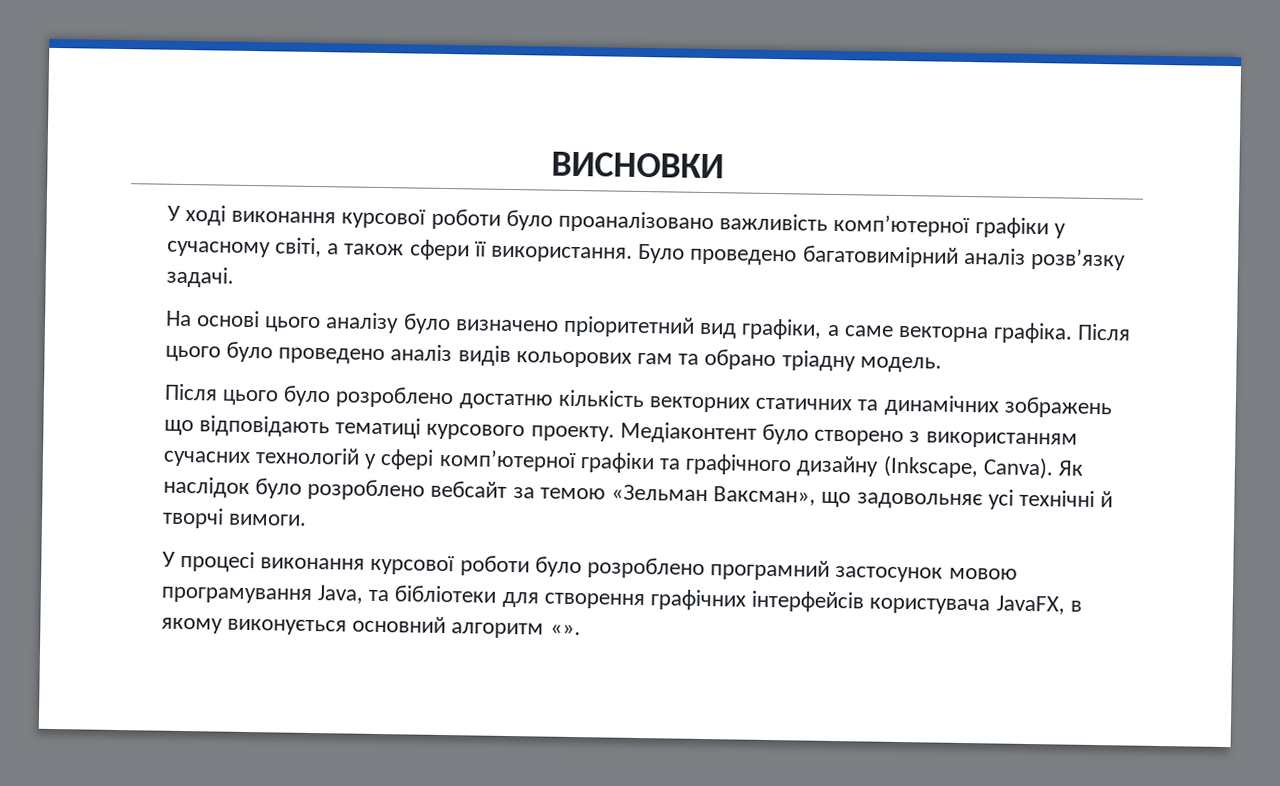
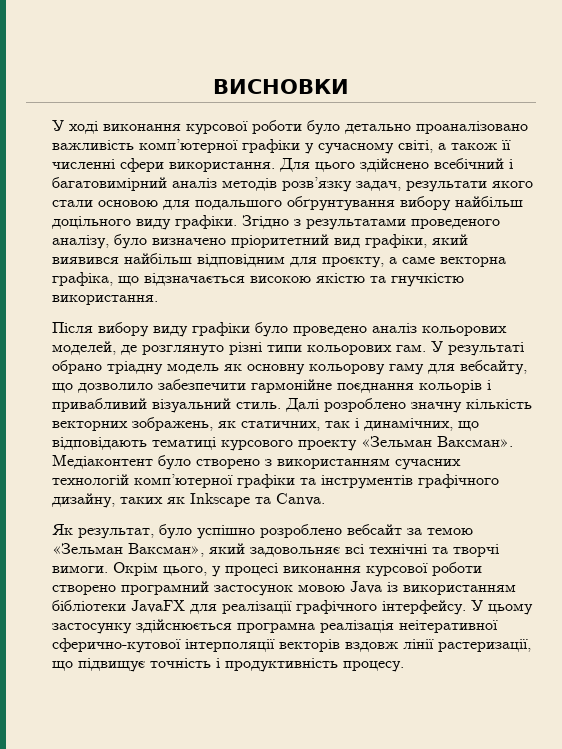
(553, 220) none -> [345,124,412,134] детально
[409,239,1126,271] [165,266,234,288] [164,310,400,334] сфери її використання. Було проведено багатовимірний аналіз розв’язку задачі. // На основі цього аналізу -> [501,140,512,150] [52,158,514,172] [52,177,534,192] [52,196,524,211] [52,215,501,230] [52,235,110,249] її численні сфери використання. Для цього здійснено всебічний і багатовимірний аналіз методів розв’язку задач, результати якого стали основою для подальшого обґрунтування вибору найбільш доцільного виду графіки. Згідно з результатами проведеного аналізу,
[826,322,1132,344] [164,341,942,373] [163,383,1112,419] а саме векторна графіка. Після цього було проведено аналіз видів кольорових гам та обрано тріадну модель. // Після цього було розроблено достатню кількість векторних статичних та динамічних зображень -> [432,234,469,245] [52,253,507,268] [52,272,465,287] [52,295,159,305] [52,322,508,337] [52,341,525,356] [52,360,528,375] [52,379,492,393] [52,398,533,413] [52,417,454,431] який виявився найбільш відповідним для проєкту, а саме векторна графіка, що відзначається високою якістю та гнучкістю використання. // Після вибору виду графіки було проведено аналіз кольорових моделей, де розглянуто різні типи кольорових гам. У результаті обрано тріадну модель як основну кольорову гаму для вебсайту, що дозволило забезпечити гармонійне поєднання кольорів і привабливий візуальний стиль. Далі розроблено значну кількість векторних зображень, як статичних, так і динамічних,
[530,425,615,442] проекту. -> [298,436,514,451] проекту «Зельман Ваксман».
[364,449,435,470] у сфері -> (130, 479) none
[685,453,1084,480] [162,476,302,499] графічного дизайну (Inkscape, Canva). Як наслідок було -> [321,474,500,489] [52,493,326,508] [52,524,256,539] інструментів графічного дизайну, таких як Inkscape та Canva. // Як результат, було успішно
[821,489,1114,510] що задовольняє усі технічні й -> [209,543,449,557] який задовольняє всі технічні та
[161,551,176,567] // У -> [113,562,222,577] Окрім цього, у
[534,556,705,580] було розроблено -> [52,585,117,595] створено
[160,585,1082,615] [160,615,581,639] програмування Java, та бібліотеки для створення графічних інтерфейсів користувача JavaFX, в якому виконується основний алгоритм «». -> [350,581,517,595] [52,600,534,615] [52,619,499,634] [52,638,532,653] [52,658,405,672] Java із використанням бібліотеки JavaFX для реалізації графічного інтерфейсу. У цьому застосунку здійснюється програмна реалізація неітеративної сферично-кутової інтерполяції векторів вздовж лінії растеризації, що підвищує точність і продуктивність процесу.

